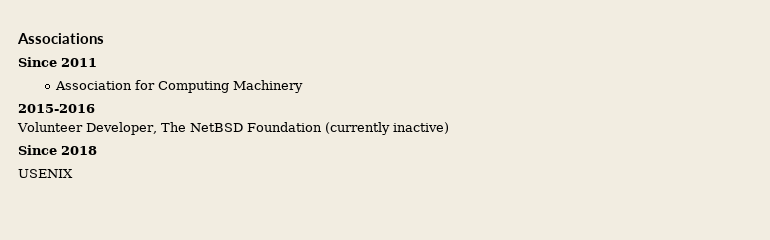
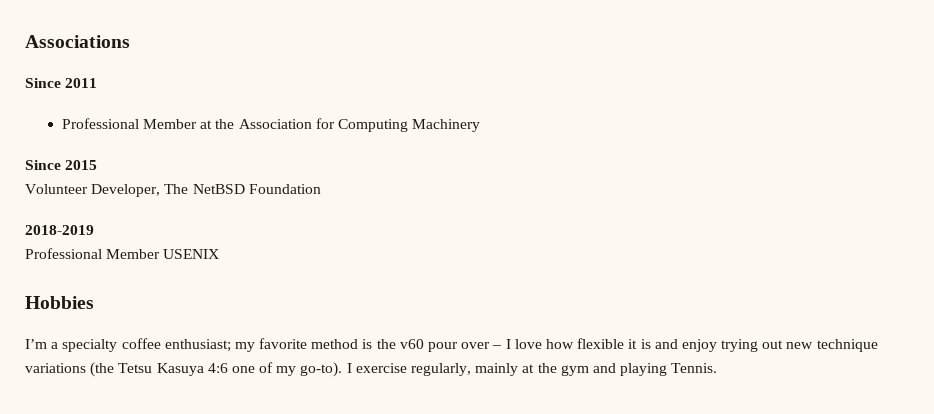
(97, 62) none -> [61,118,235,129] Professional Member at the
[18,104,95,113] 2015-2016 -> [25,160,98,170] Since 2015
[324,122,449,135] [18,145,97,155] [18,169,73,178] (currently inactive) // Since 2018 // USENIX -> [25,225,94,235] [25,248,220,259] [25,296,94,309] [25,338,878,352] [25,362,718,377] // 2018-2019 // Professional Member USENIX // Hobbies // I’m a specialty coffee enthusiast; my favorite method is the v60 pour over – I love how flexible it is and enjoy trying out new technique variations (the Tetsu Kasuya 4:6 one of my go-to). I exercise regularly, mainly at the gym and playing Tennis.

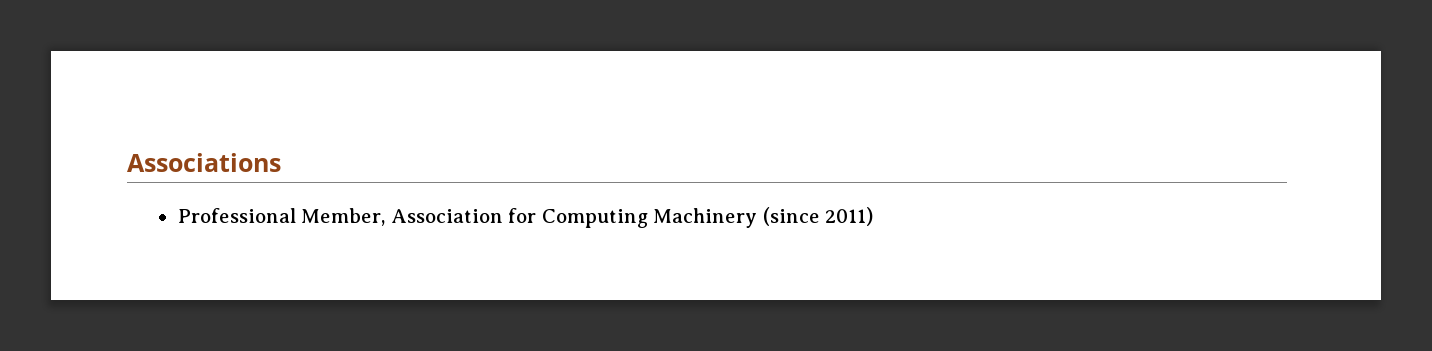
[25,78,98,88] [61,118,235,129] // Since 2011 // Professional Member at the -> [177,208,386,226] // Professional Member,
[25,160,98,170] [25,184,321,197] [25,225,94,235] [25,248,220,259] [25,296,94,309] [25,338,878,352] [25,362,718,377] // Since 2015 // Volunteer Developer, The NetBSD Foundation // 2018-2019 // Professional Member USENIX // Hobbies // I’m a specialty coffee enthusiast; my favorite method is the v60 pour over – I love how flexible it is and enjoy trying out new technique variations (the Tetsu Kasuya 4:6 one of my go-to). I exercise regularly, mainly at the gym and playing Tennis. -> [762,207,874,226] (since 2011)

